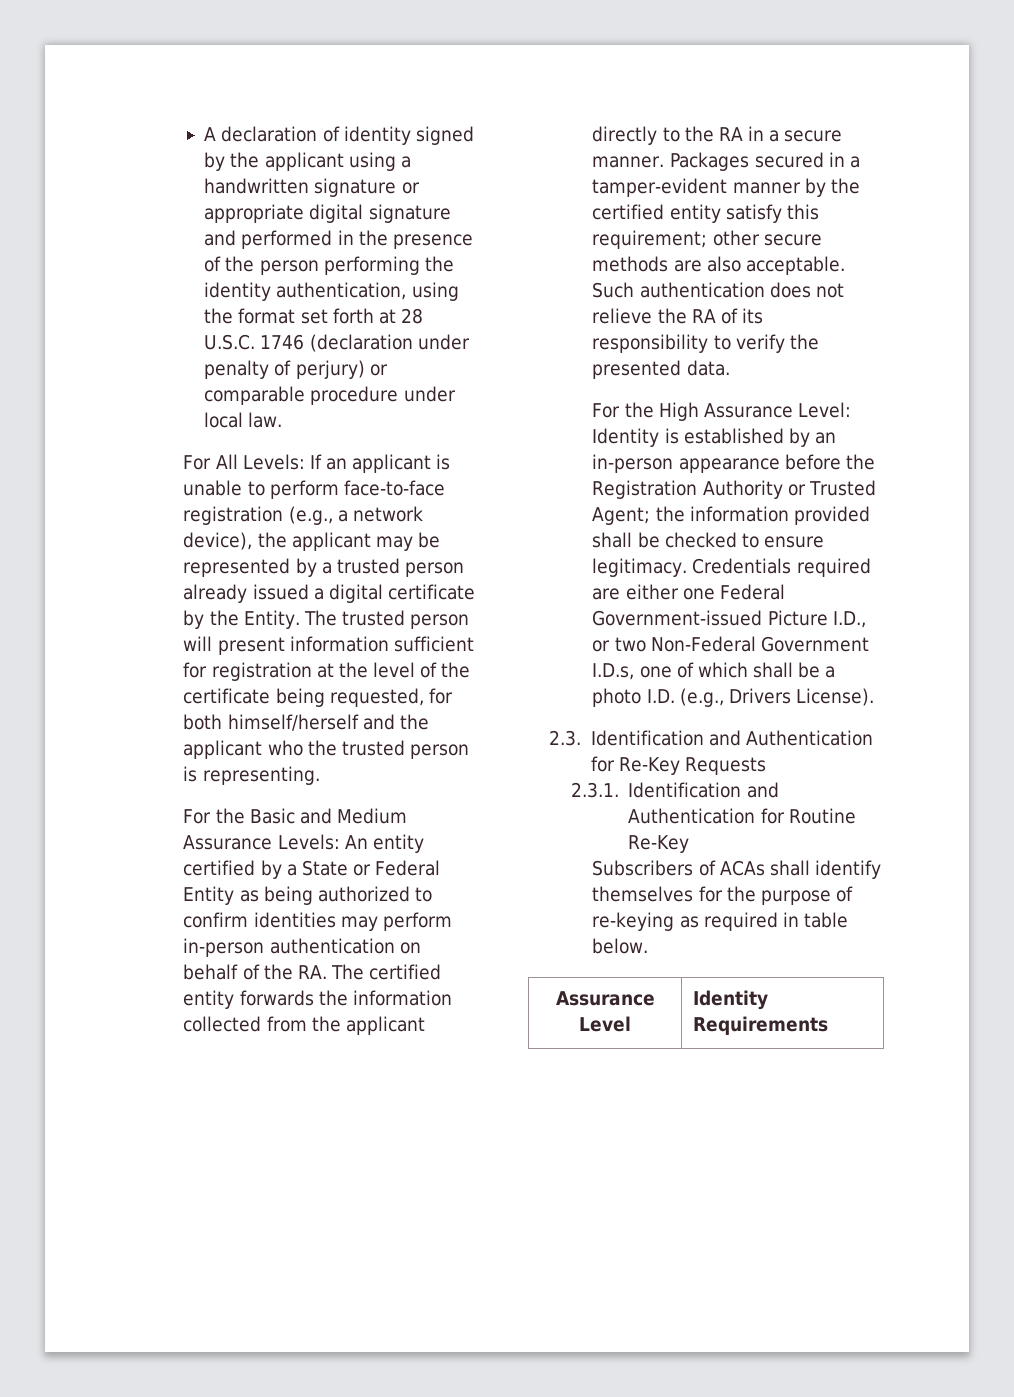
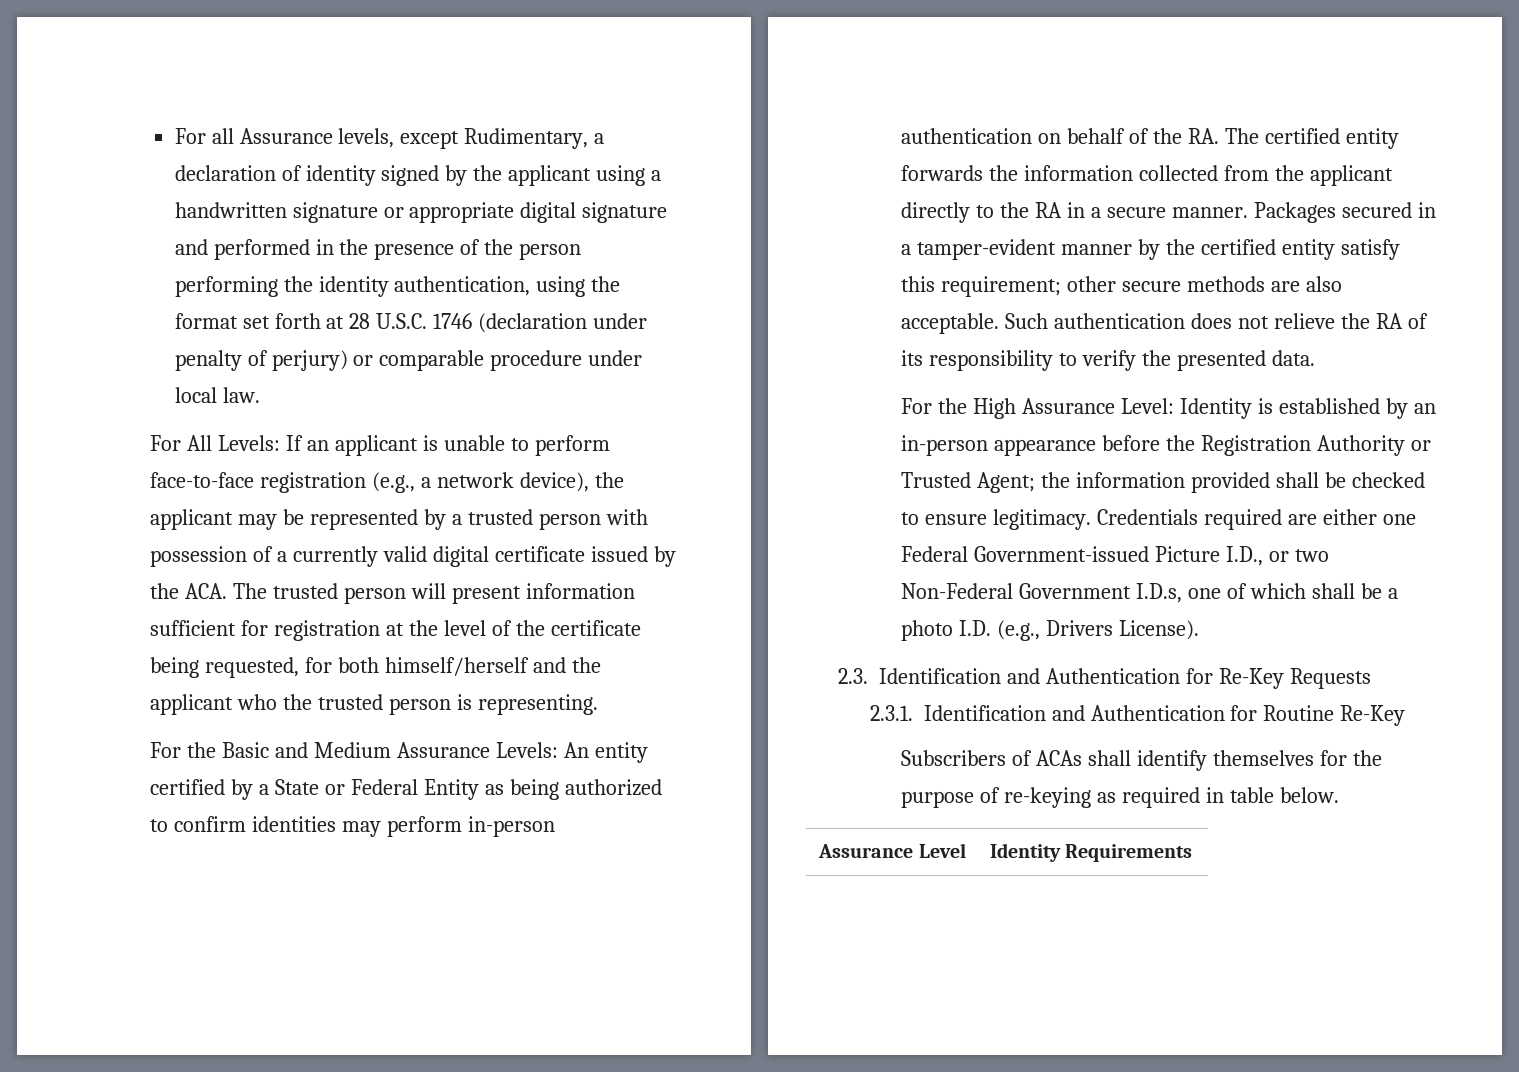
[204,127,217,141] A -> [174,128,605,149] For all Assurance levels, except Rudimentary, a
[183,584,324,603] already issued a -> [605,509,648,525] [150,546,428,567] with possession of a currently valid
[183,610,300,629] by the Entity. -> [591,546,676,567] [150,583,228,599] issued by the ACA.

